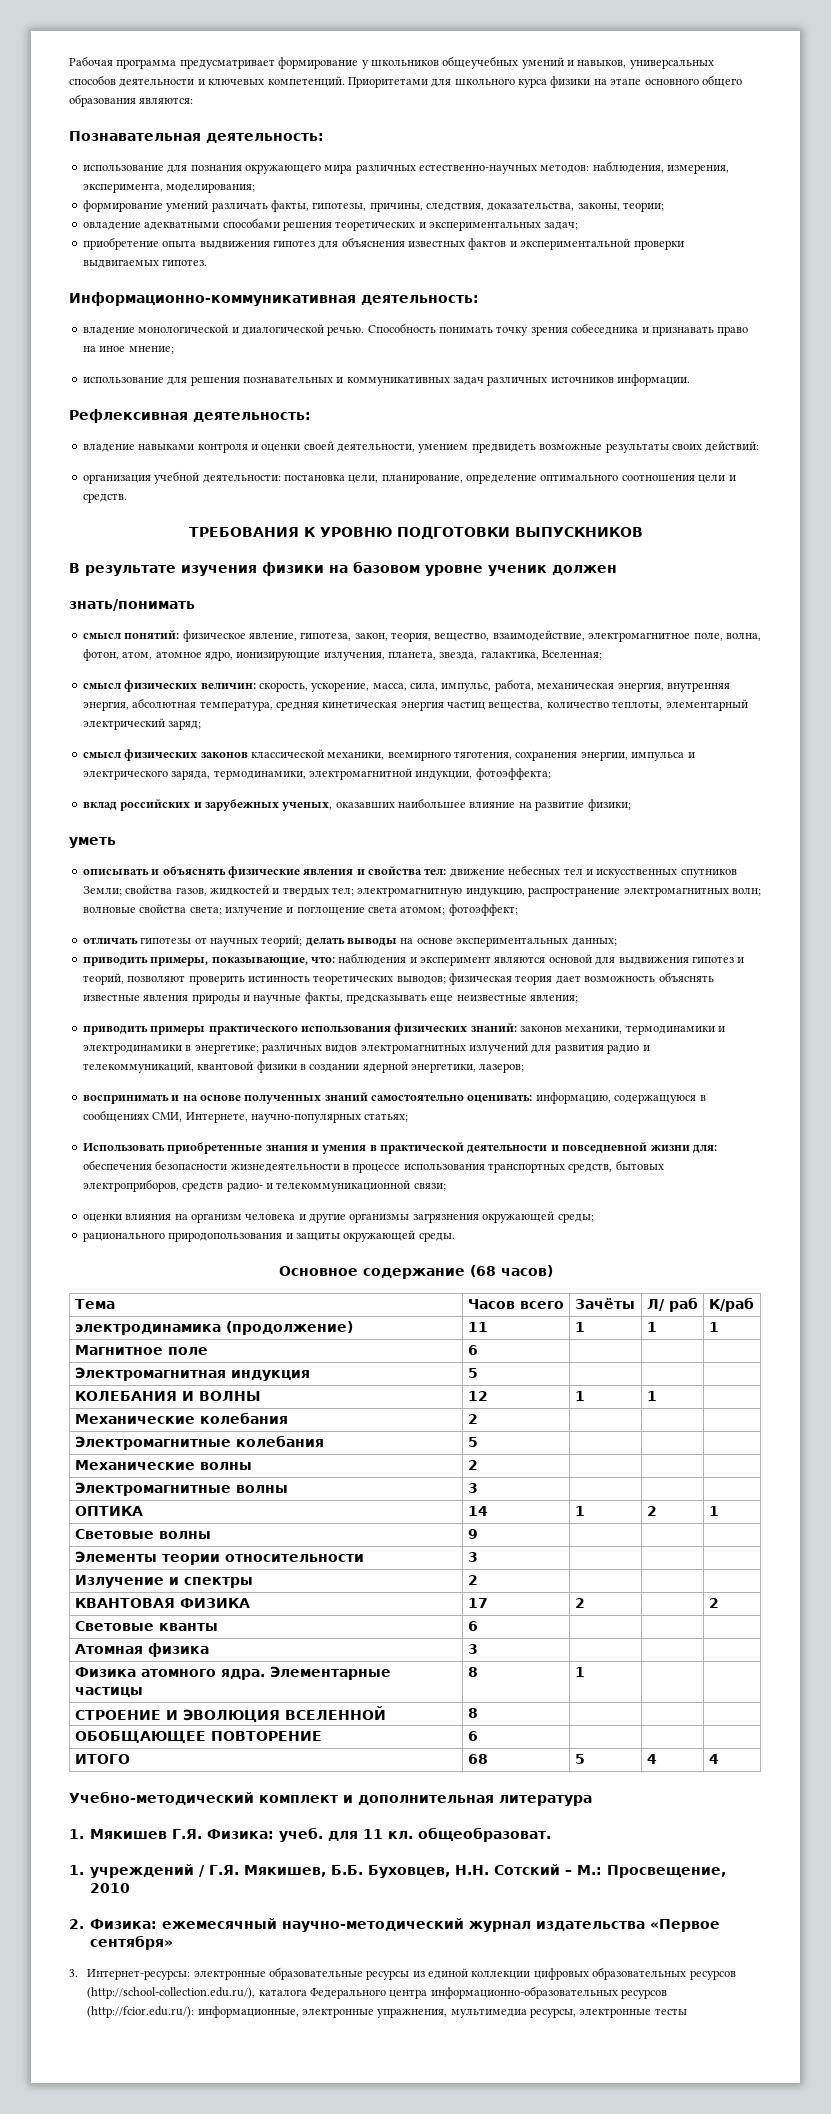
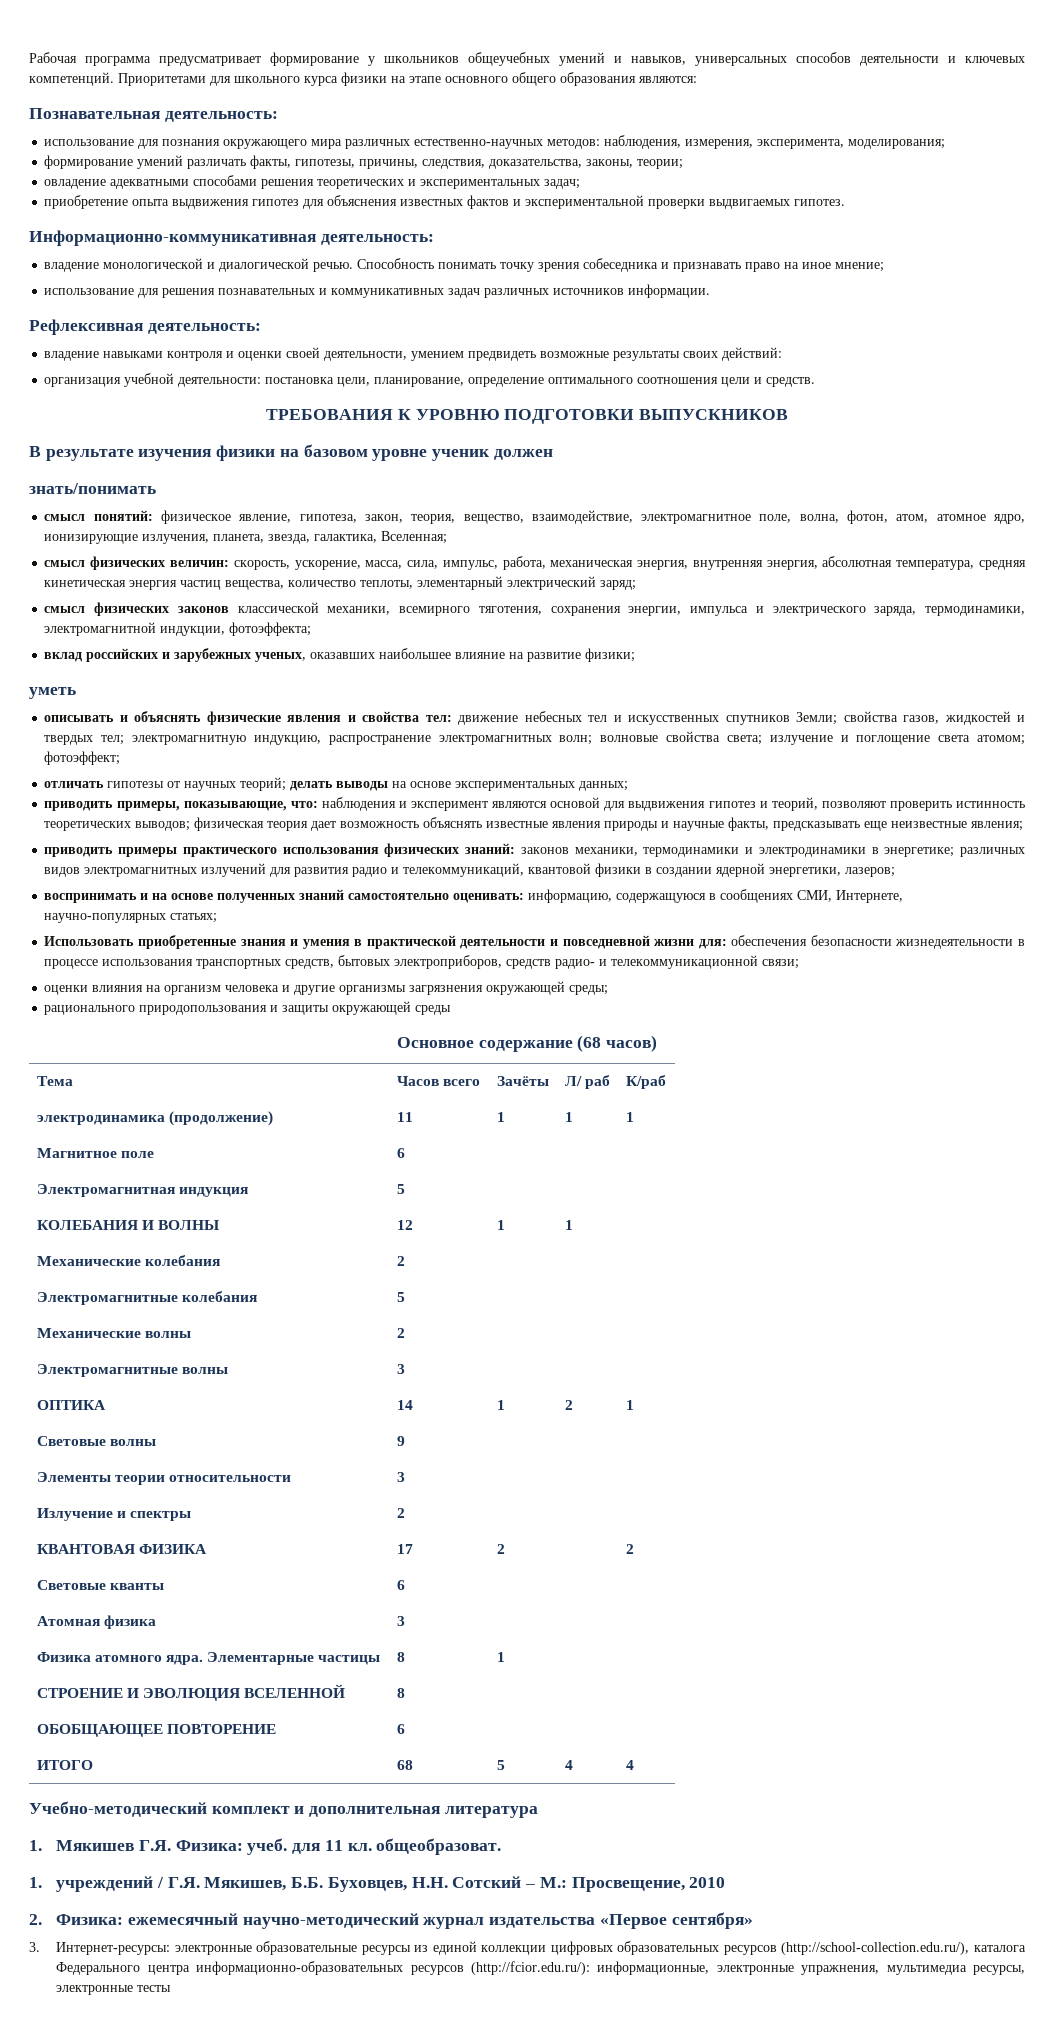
[418,1232,455,1242] среды. -> [415,1005,452,1015] среды

